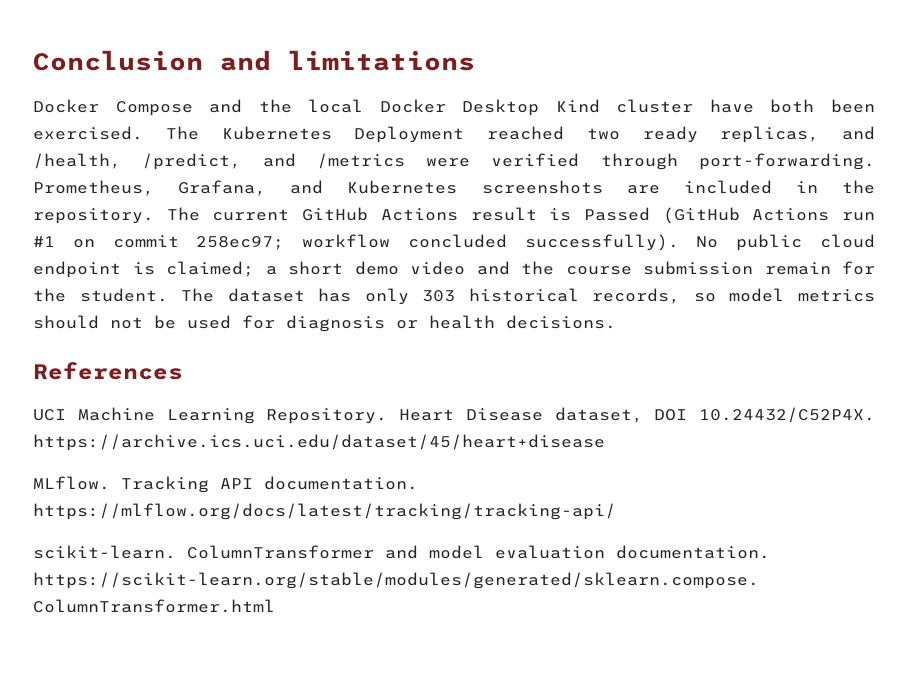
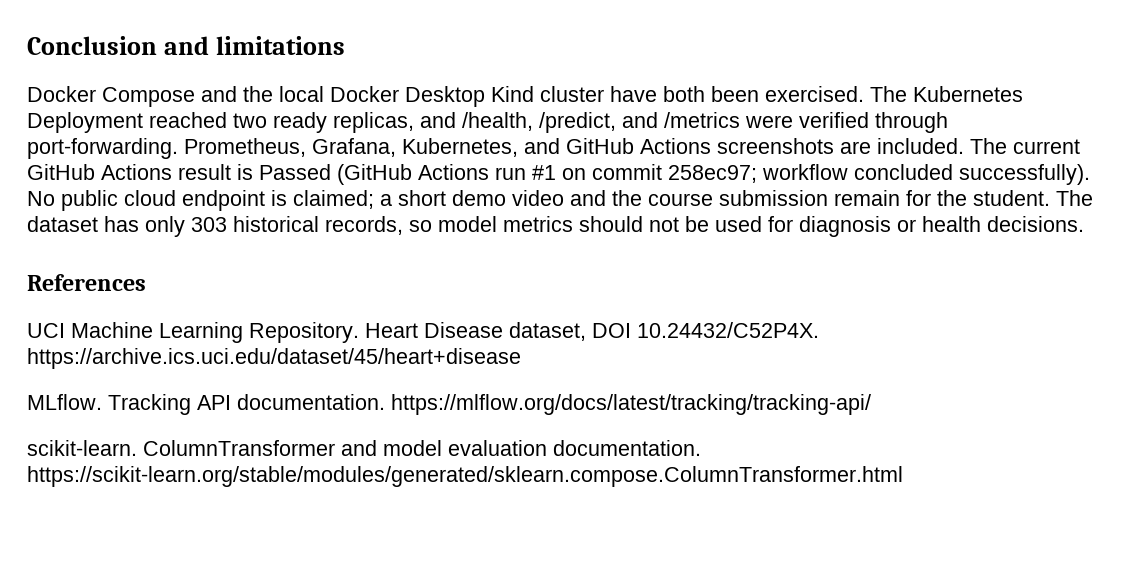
[290,180,875,194] [33,208,154,224] and Kubernetes screenshots are included in the repository. -> [402,138,964,157] Kubernetes, and GitHub Actions screenshots are included.

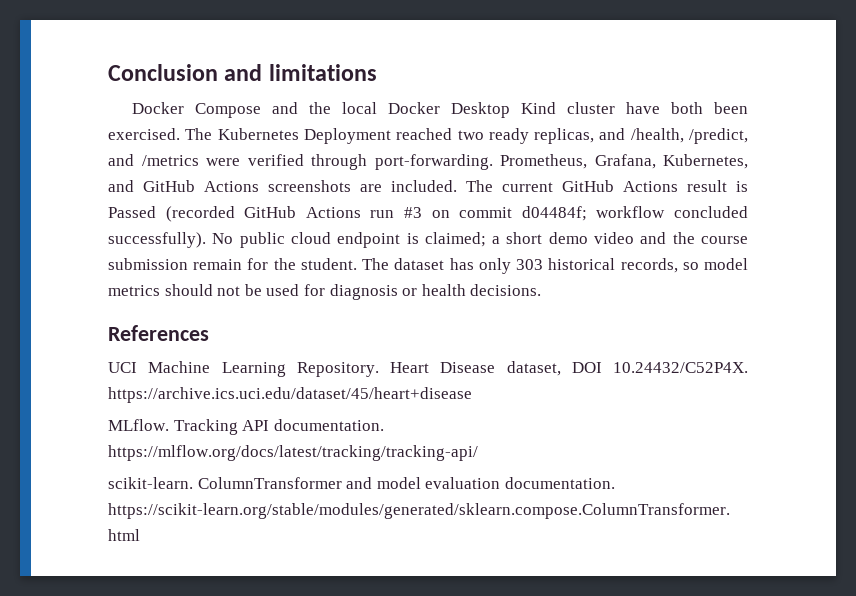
[337,164,412,185] (GitHub -> [165,206,297,222] (recorded GitHub
[532,165,556,180] #1 -> [404,207,422,218] #3
[668,165,757,183] 258ec97; -> [521,206,587,221] d04484f;

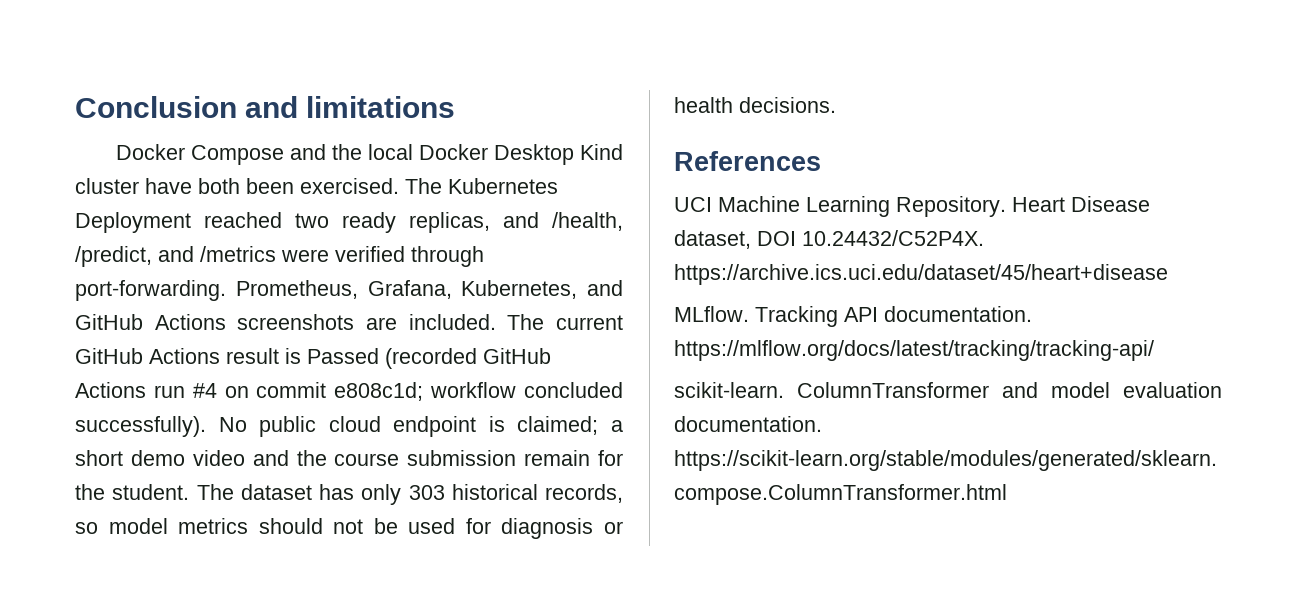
[404,207,422,218] #3 -> [192,383,217,398] #4
[521,206,587,221] d04484f; -> [334,382,424,401] e808c1d;

